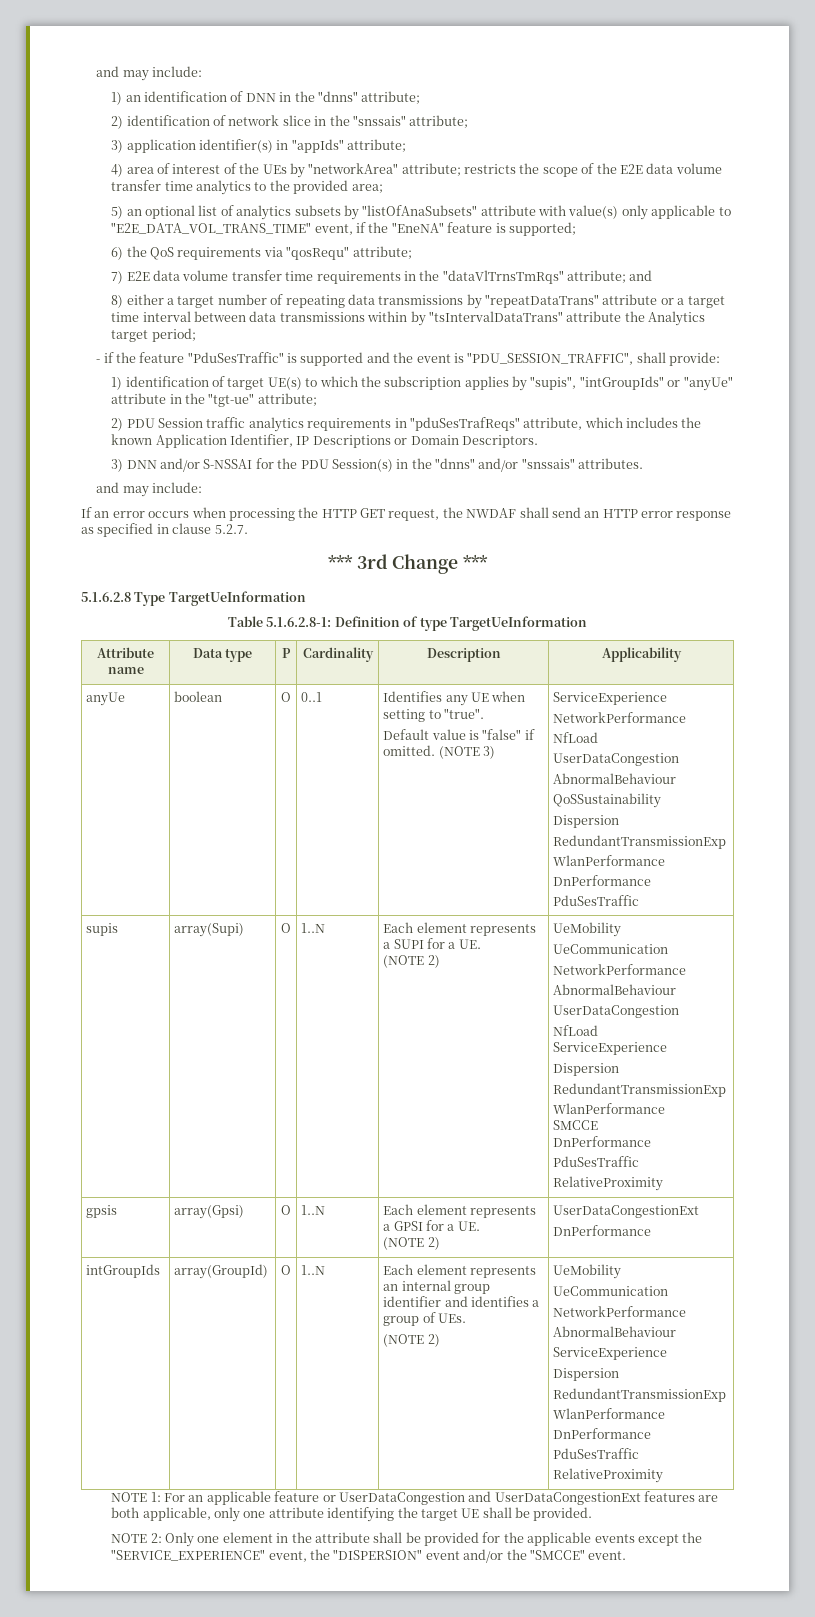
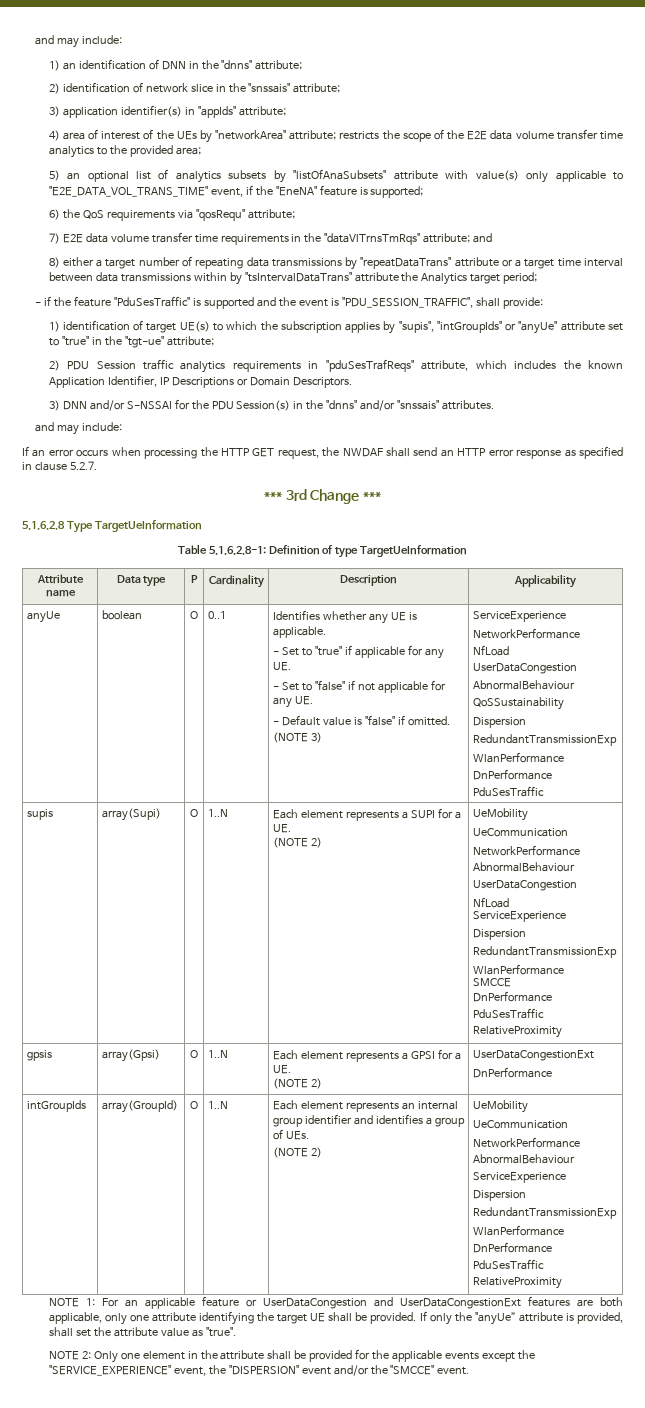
(167, 398) none -> [608,323,624,331] [48,336,89,346] set to "true"
(443, 696) none -> [322,611,367,621] whether
[491,691,526,702] [383,708,484,722] when setting to "true". // -> [408,612,417,620] [272,626,326,638] [272,645,444,659] [272,662,291,671] [272,680,446,693] [272,696,313,708] [272,721,279,725] is applicable. // - Set to "true" if applicable for any UE. // - Set to "false" if not applicable for any UE. // -
(436, 750) none -> (450, 721) //
(593, 1514) none -> [419,1311,623,1325] [48,1327,236,1337] If only the "anyUe” attribute is provided, shall set the attribute value as "true".

